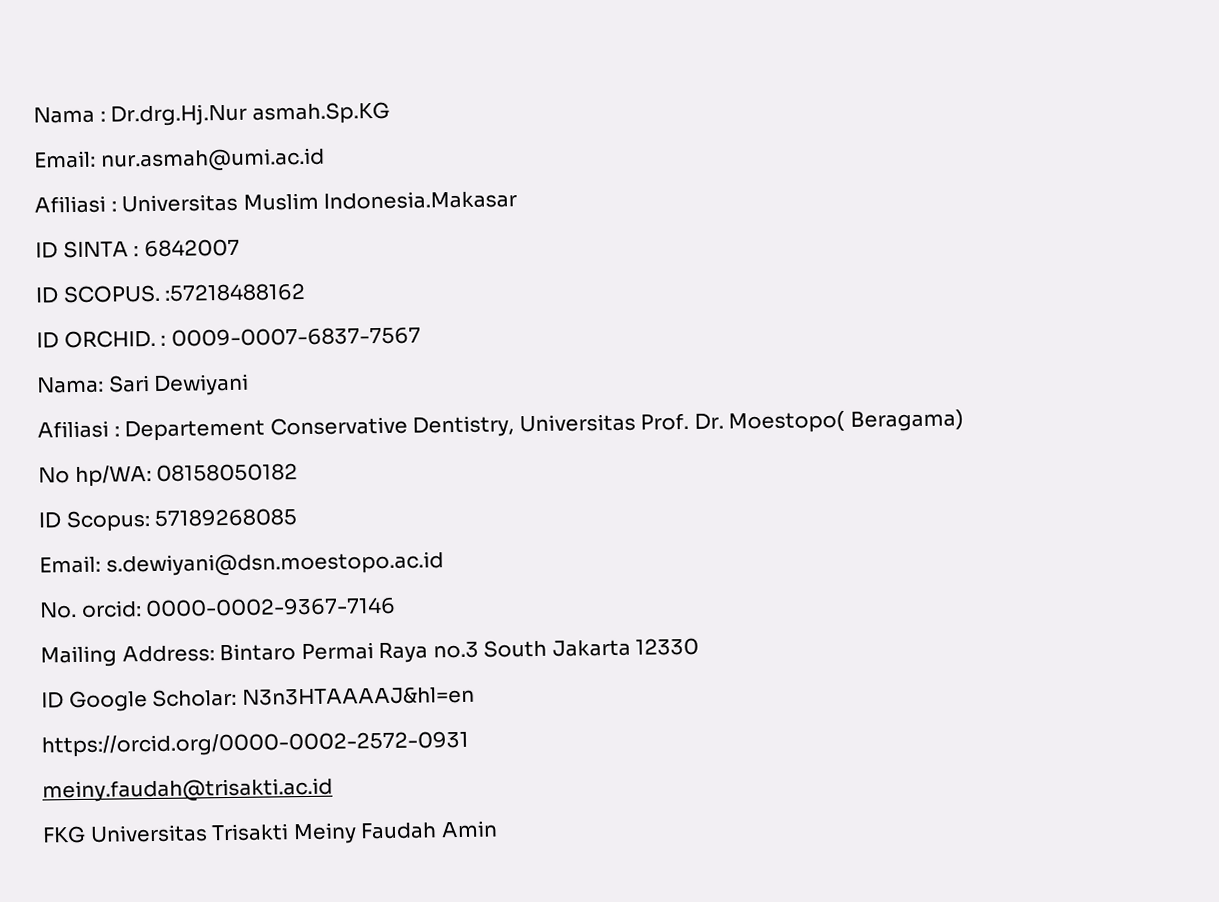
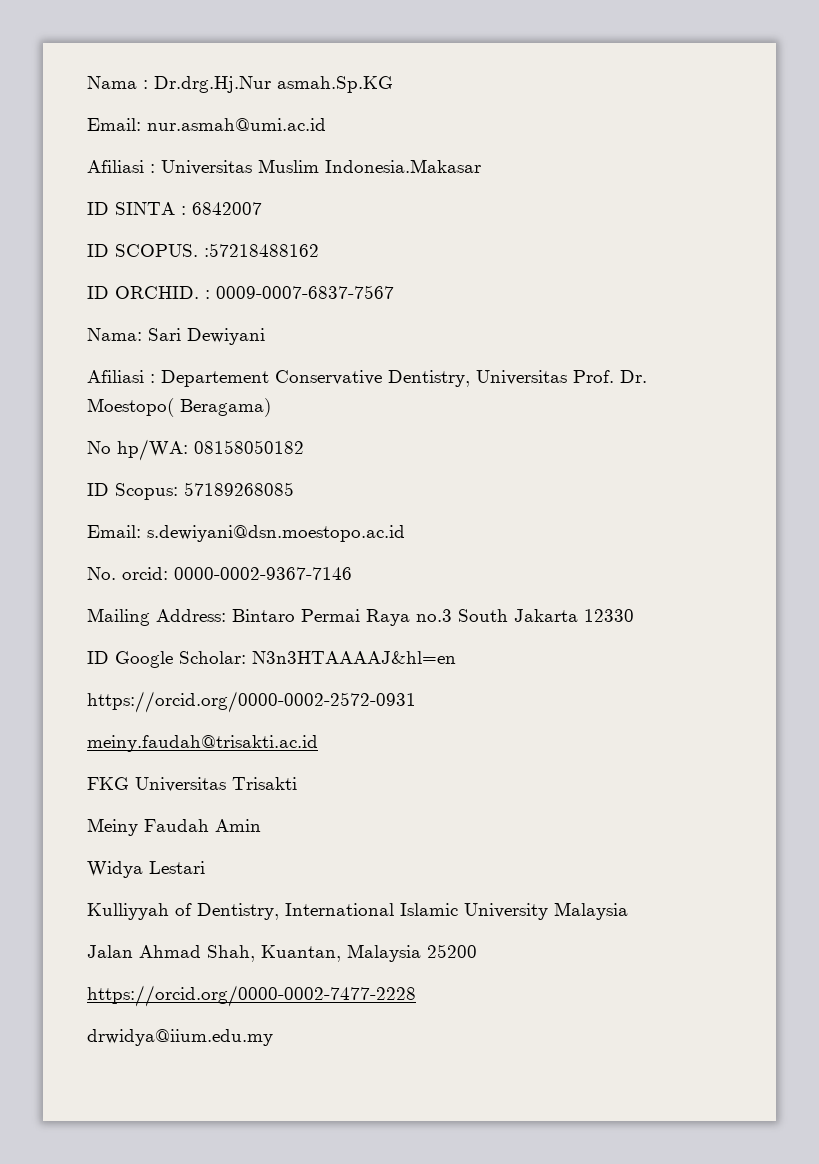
(290, 832) none -> (297, 783) //
(498, 829) none -> [87,861,205,878] [87,902,628,920] [87,944,477,962] [87,985,416,1007] [87,1029,273,1046] // Widya Lestari // Kulliyyah of Dentistry, International Islamic University Malaysia // Jalan Ahmad Shah, Kuantan, Malaysia 25200 // https://orcid.org/0000-0002-7477-2228 // drwidya@iium.edu.my

